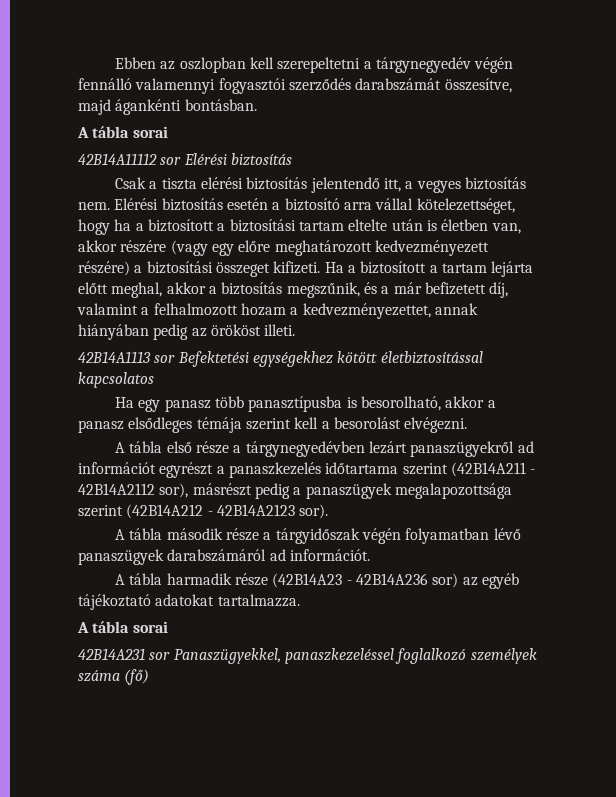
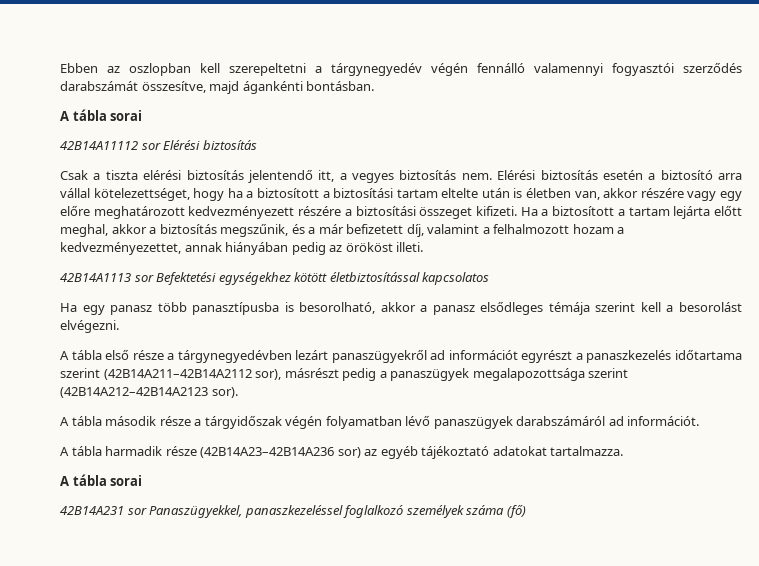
[170,240,208,256] (vagy -> [687,191,717,201] vagy
[78,261,130,276] részére) -> [298,206,342,216] részére
[450,462,536,477] [78,483,155,495] (42B14A211 - 42B14A2112 -> [103,369,252,380] (42B14A211–42B14A2112
[126,504,295,519] (42B14A212 - 42B14A2123 -> [60,387,208,398] (42B14A212–42B14A2123
[272,573,428,588] (42B14A23 - 42B14A236 -> [200,447,335,458] (42B14A23–42B14A236

